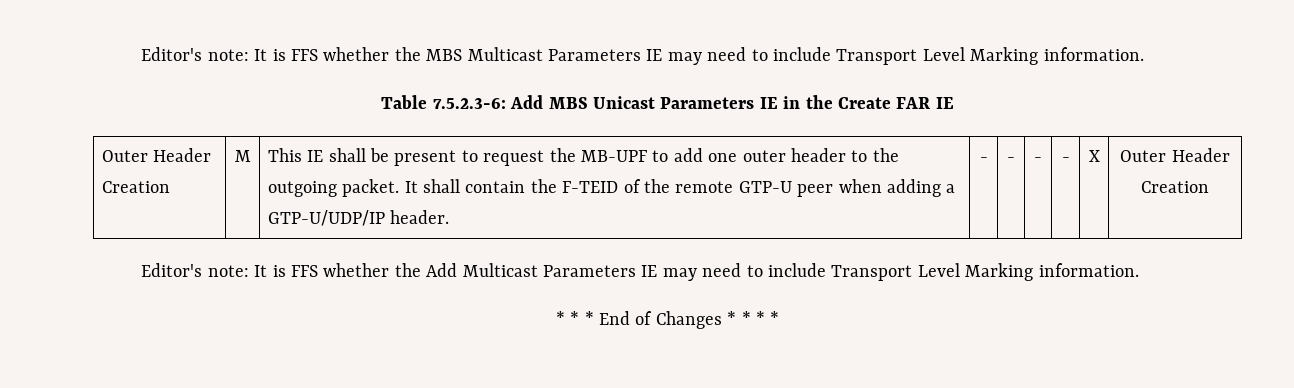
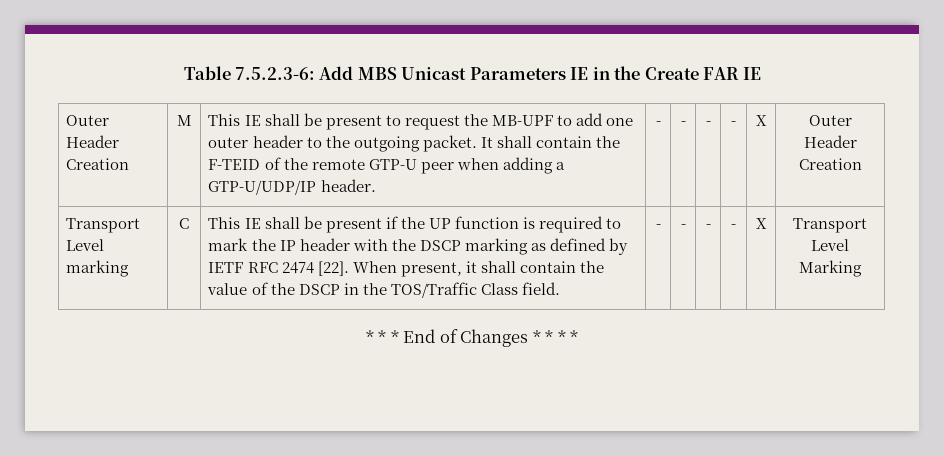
[141,47,1144,65] Editor's note: It is FFS whether the MBS Multicast Parameters IE may need to include Transport Level Marking information. // -> (183, 73) none
[141,263,1139,281] // Editor's note: It is FFS whether the Add Multicast Parameters IE may need to include Transport Level Marking information. -> [66,218,141,233] [66,239,105,251] [66,260,130,277] [179,218,189,229] [208,216,622,233] [208,238,628,255] [208,261,604,277] [207,282,560,298] [655,224,661,229] [680,224,686,229] [705,224,711,229] [731,224,736,229] [755,218,767,229] [793,218,867,233] [811,239,849,251] [799,260,862,277] // Transport Level marking | C | This IE shall be present if the UP function is required to mark the IP header with the DSCP marking as defined by IETF RFC 2474 [22]. When present, it shall contain the value of the DSCP in the TOS/Traffic Class field. | - | - | - | - | X | Transport Level Marking

